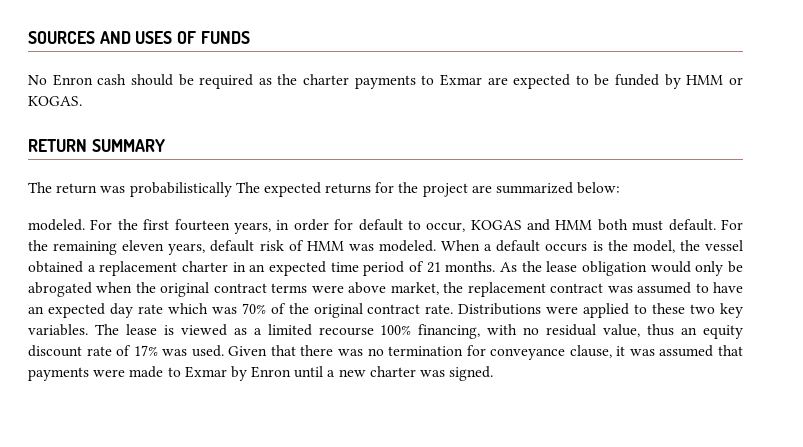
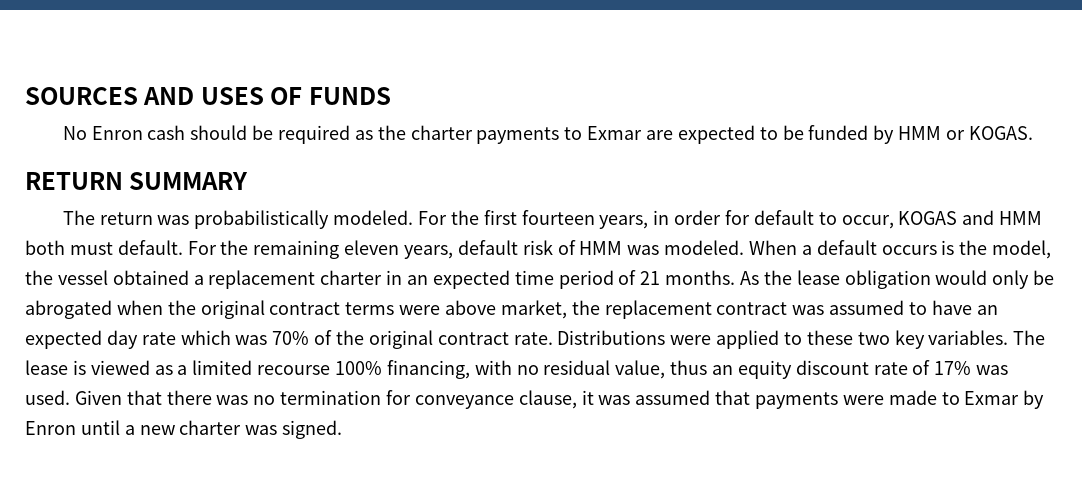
[235,182,621,197] The expected returns for the project are summarized below: // -> (330, 219) none

